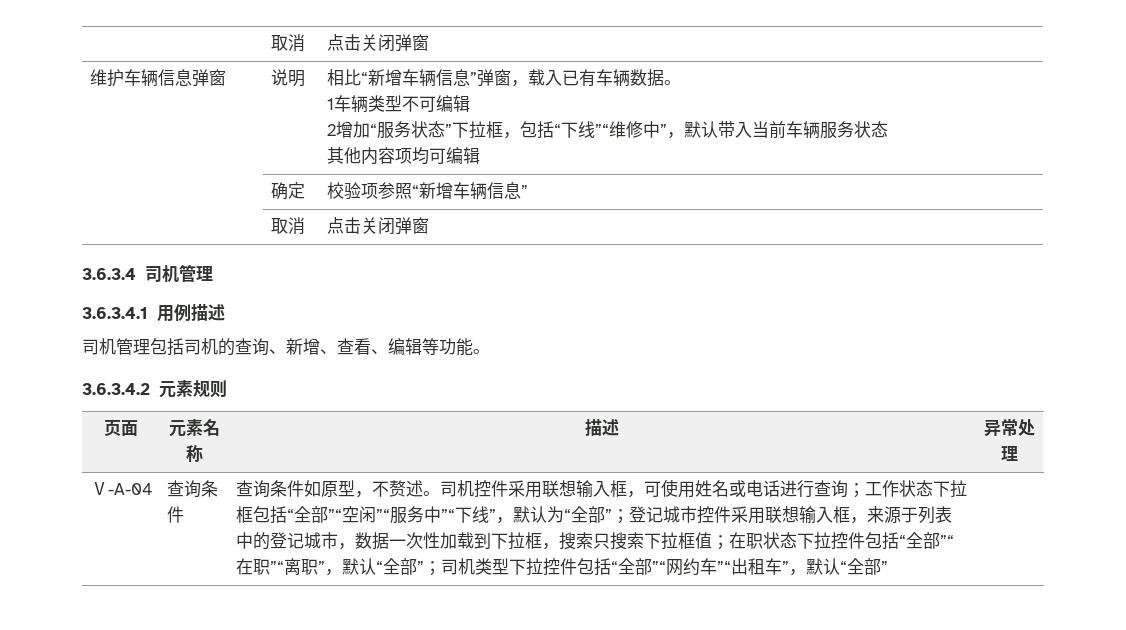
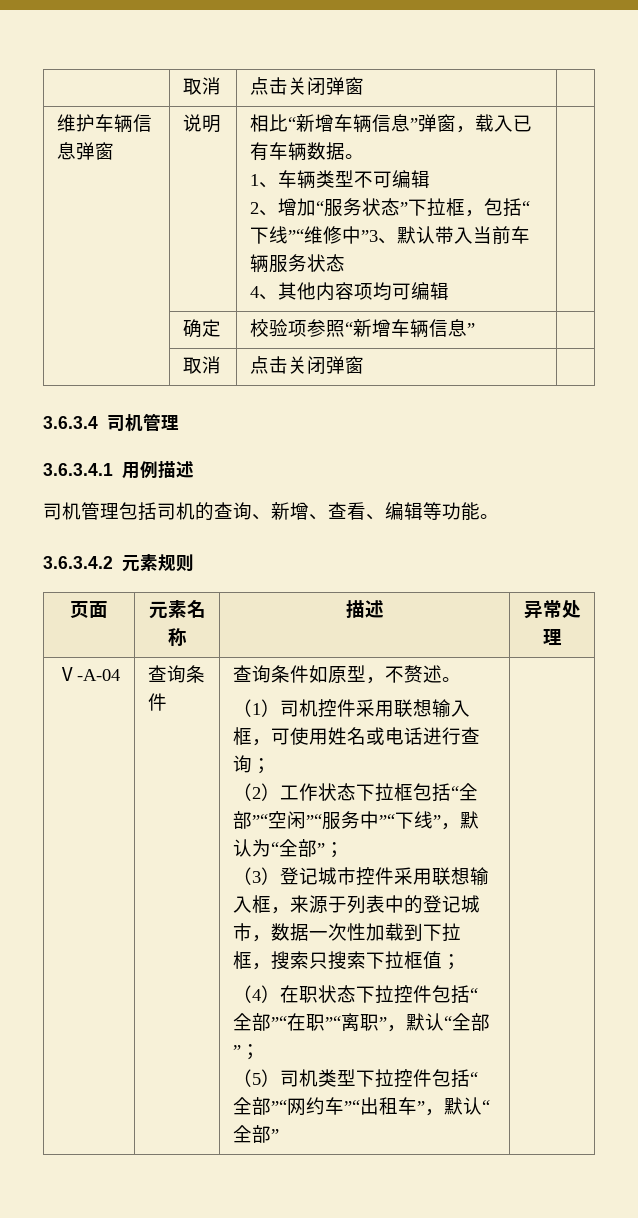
(334, 104) none -> [259,182,279,188] 、
(336, 130) none -> [259,210,279,216] 、
[659,124,684,139] ”， -> [361,230,398,244] ”3、
(888, 129) none -> [250,286,279,300] 4、
(440, 493) none -> [233,699,281,717] // （1）
(865, 490) none -> [233,783,281,801] // （2）
(629, 516) none -> [233,867,281,885] // （3）
(729, 542) none -> [233,985,281,1003] // （4）
(441, 568) none -> [233,1069,281,1087] // （5）

